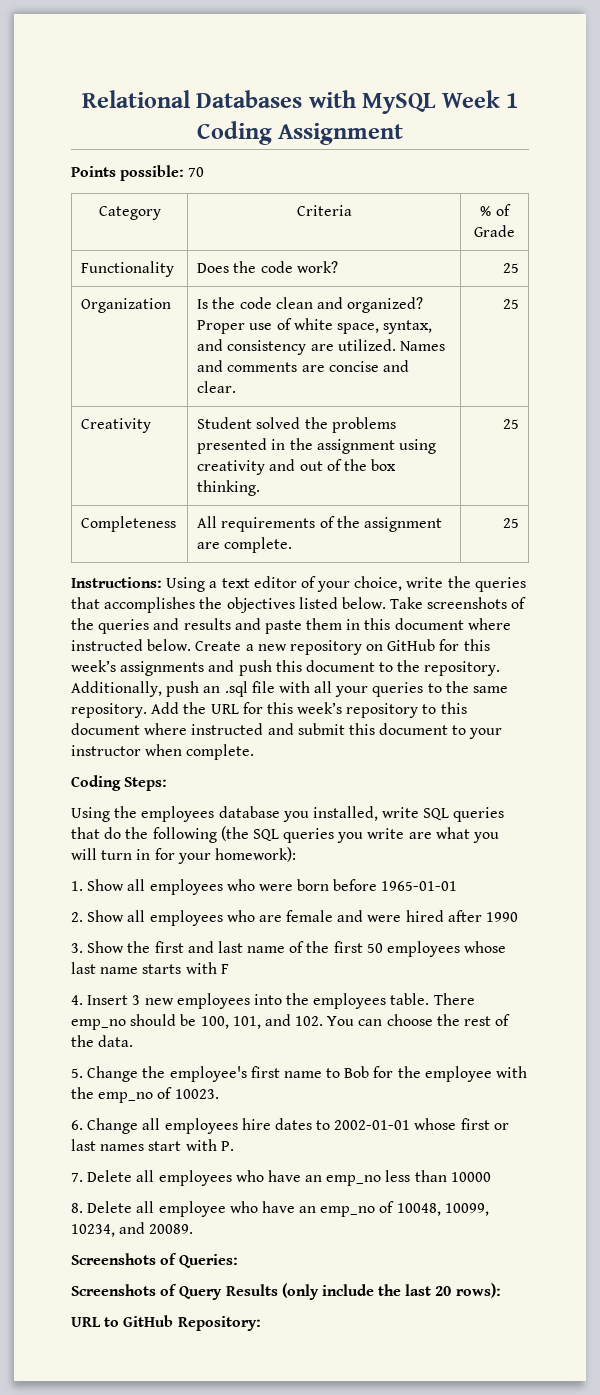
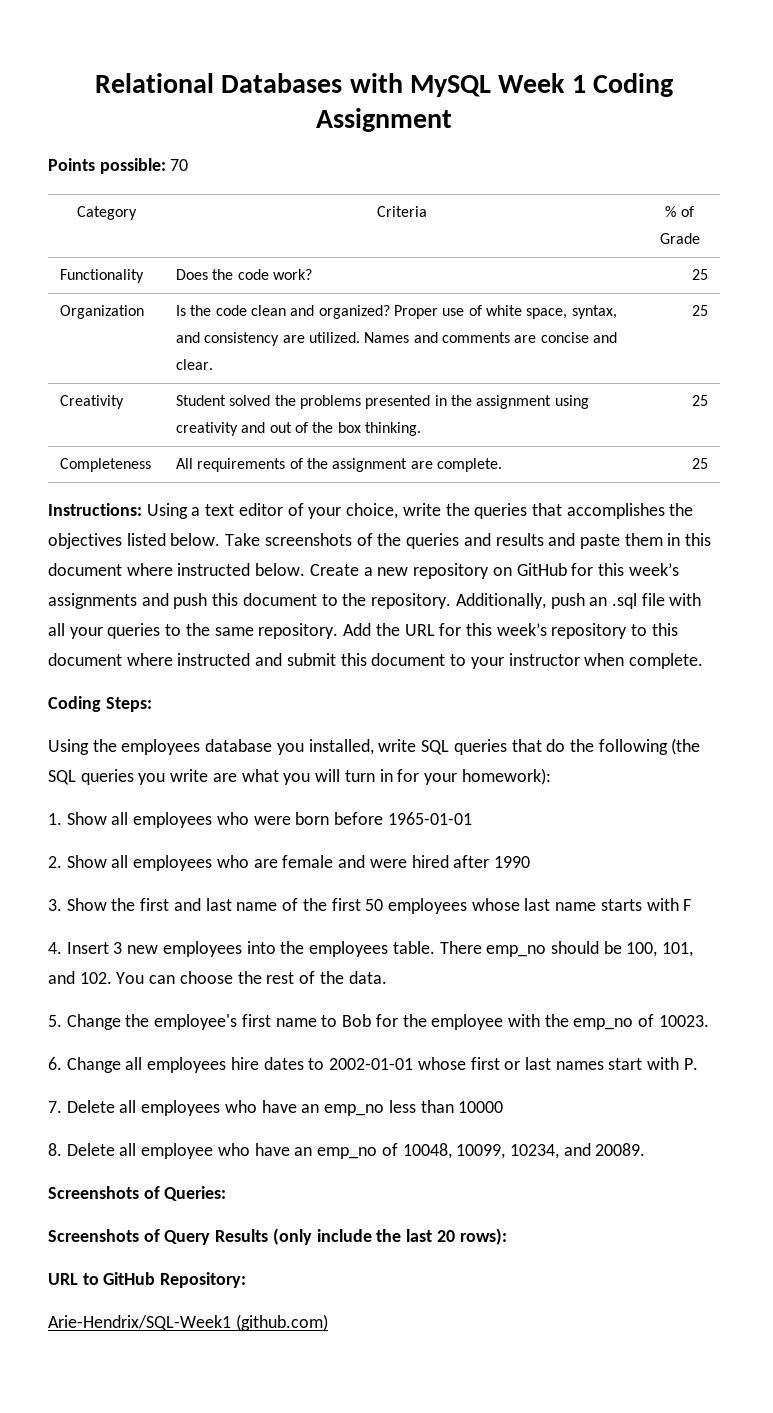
(261, 1323) none -> [48,1314,328,1331] // Arie-Hendrix/SQL-Week1 (github.com)

